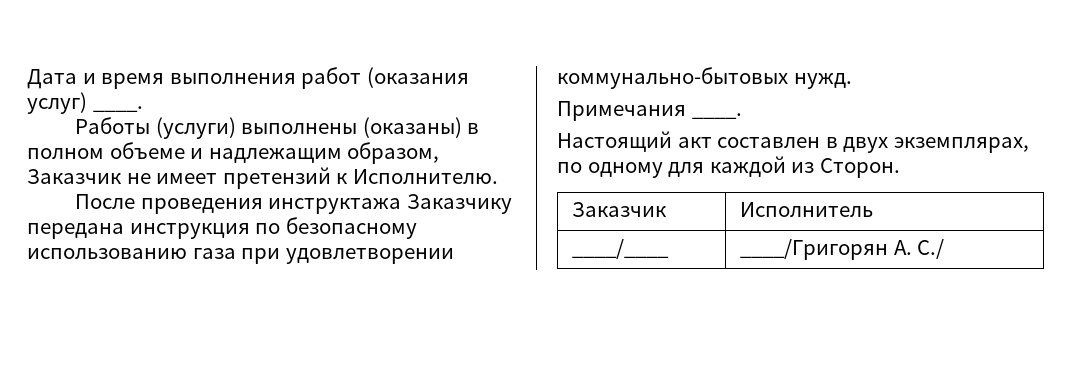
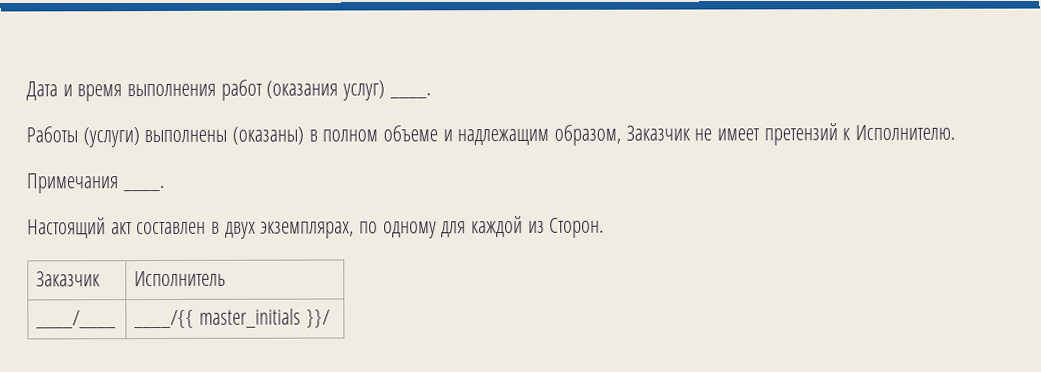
[75,194,512,214] [27,217,417,239] [27,248,454,264] [557,67,852,89] // После проведения инструктажа Заказчику передана инструкция по безопасному использованию газа при удовлетворении коммунально-бытовых нужд. -> (956, 132) none
[740,239,945,260] ____/Григорян А. С./ -> [133,308,330,329] ____/{{ master_initials }}/

